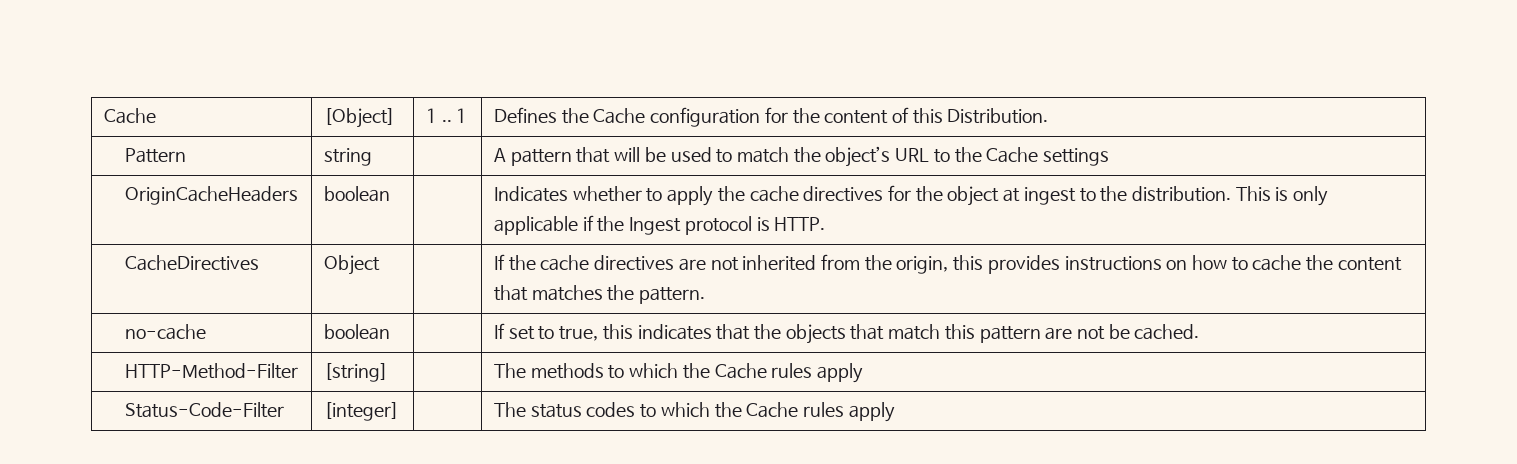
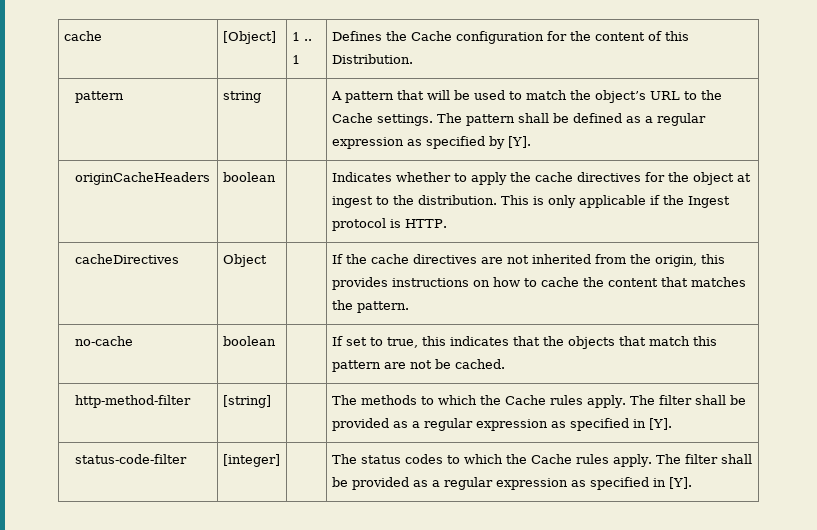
[103,108,156,124] Cache -> [63,31,102,41] cache
[125,148,187,163] Pattern -> [75,91,125,103] pattern
[1043,148,1110,166] [125,186,299,205] settings // OriginCacheHeaders -> [376,113,706,126] [331,136,531,149] [75,172,211,185] settings. The pattern shall be defined as a regular expression as specified by [Y]. // originCacheHeaders
[125,255,260,271] CacheDirectives -> [75,254,180,264] cacheDirectives
[125,363,299,379] HTTP-Method-Filter -> [75,395,192,408] http-method-filter
[816,363,863,383] [125,402,285,418] apply // Status-Code-Filter -> [586,395,746,408] [331,418,672,431] [75,454,188,464] apply. The filter shall be provided as a regular expression as specified in [Y]. // status-code-filter
[848,402,895,422] apply -> [612,454,752,467] [331,477,692,490] apply. The filter shall be provided as a regular expression as specified in [Y].

